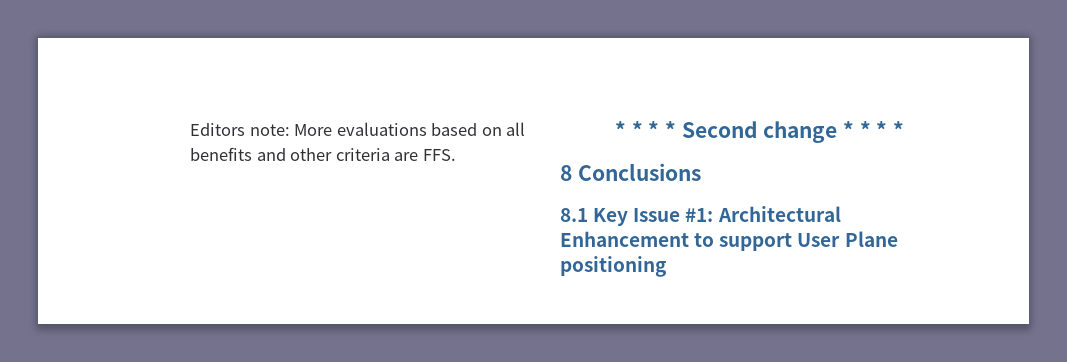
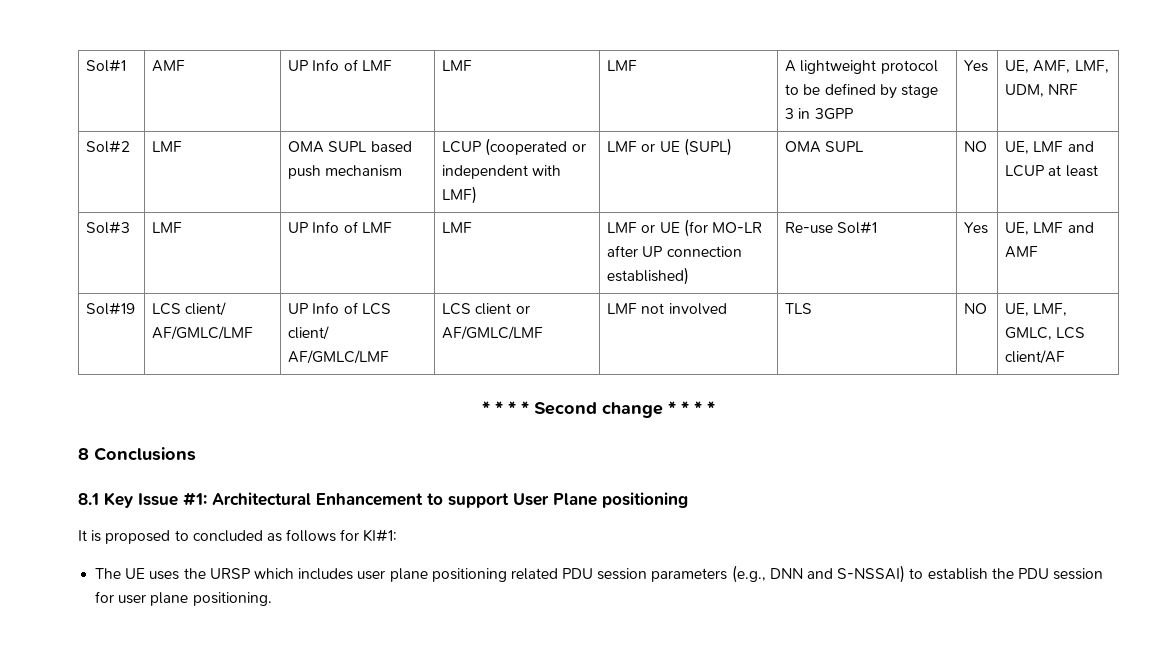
[190,122,526,136] [190,147,456,161] Editors note: More evaluations based on all benefits and other criteria are FFS. -> [86,59,127,72] [152,60,186,72] [288,59,392,71] [442,60,473,71] [607,60,638,71] [785,60,938,74] [785,83,939,99] [785,108,853,120] [964,60,989,72] [1005,60,1109,73] [1005,84,1079,97] [86,140,131,153] [152,141,183,152] [288,141,412,153] [288,165,403,179] [442,138,586,156] [442,165,562,179] [442,186,478,204] [607,138,732,156] [785,141,865,153] [964,141,988,152] [1005,141,1094,154] [1005,165,1098,177] [86,221,131,234] [152,222,183,233] [288,221,392,233] [442,222,473,233] [607,219,763,237] [607,245,742,257] [607,267,690,285] [785,221,878,234] [964,222,989,234] [1005,222,1094,235] [1005,246,1039,258] [86,302,136,315] [152,302,227,316] [152,326,254,340] [288,302,391,315] [288,326,330,340] [288,350,390,364] [442,303,530,315] [442,326,544,340] [607,303,727,315] [785,303,813,314] [964,303,988,314] [1005,303,1068,316] [1005,327,1086,340] [1005,350,1066,364] Sol#1 | AMF | UP Info of LMF | LMF | LMF | A lightweight protocol to be defined by stage 3 in 3GPP | Yes | UE, AMF, LMF, UDM, NRF // Sol#2 | LMF | OMA SUPL based push mechanism | LCUP (cooperated or independent with LMF) | LMF or UE (SUPL) | OMA SUPL | NO | UE, LMF and LCUP at least // Sol#3 | LMF | UP Info of LMF | LMF | LMF or UE (for MO-LR after UP connection established) | Re-use Sol#1 | Yes | UE, LMF and AMF // Sol#19 | LCS client/ AF/GMLC/LMF | UP Info of LCS client/ AF/GMLC/LMF | LCS client or AF/GMLC/LMF | LMF not involved | TLS | NO | UE, LMF, GMLC, LCS client/AF
(667, 266) none -> [78,529,398,544] [95,565,1104,583] [95,591,272,606] // It is proposed to concluded as follows for KI#1: // The UE uses the URSP which includes user plane positioning related PDU session parameters (e.g., DNN and S-NSSAI) to establish the PDU session for user plane positioning.

